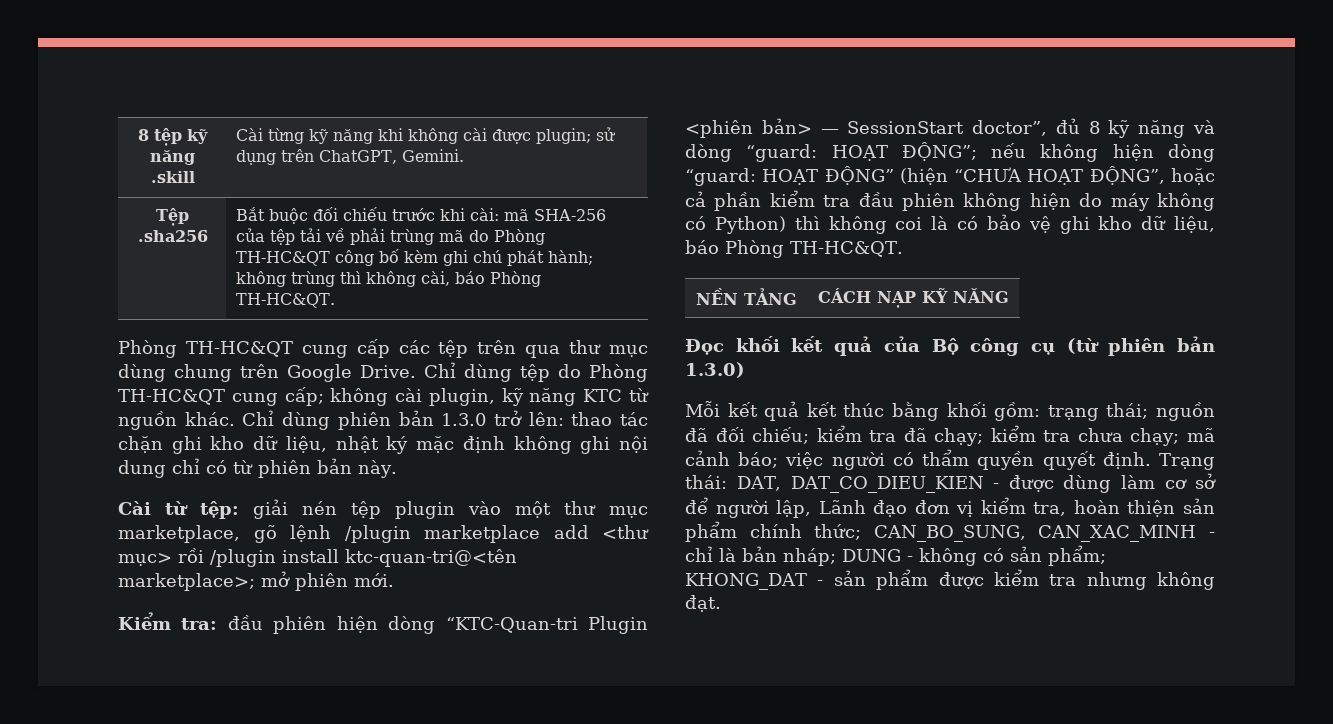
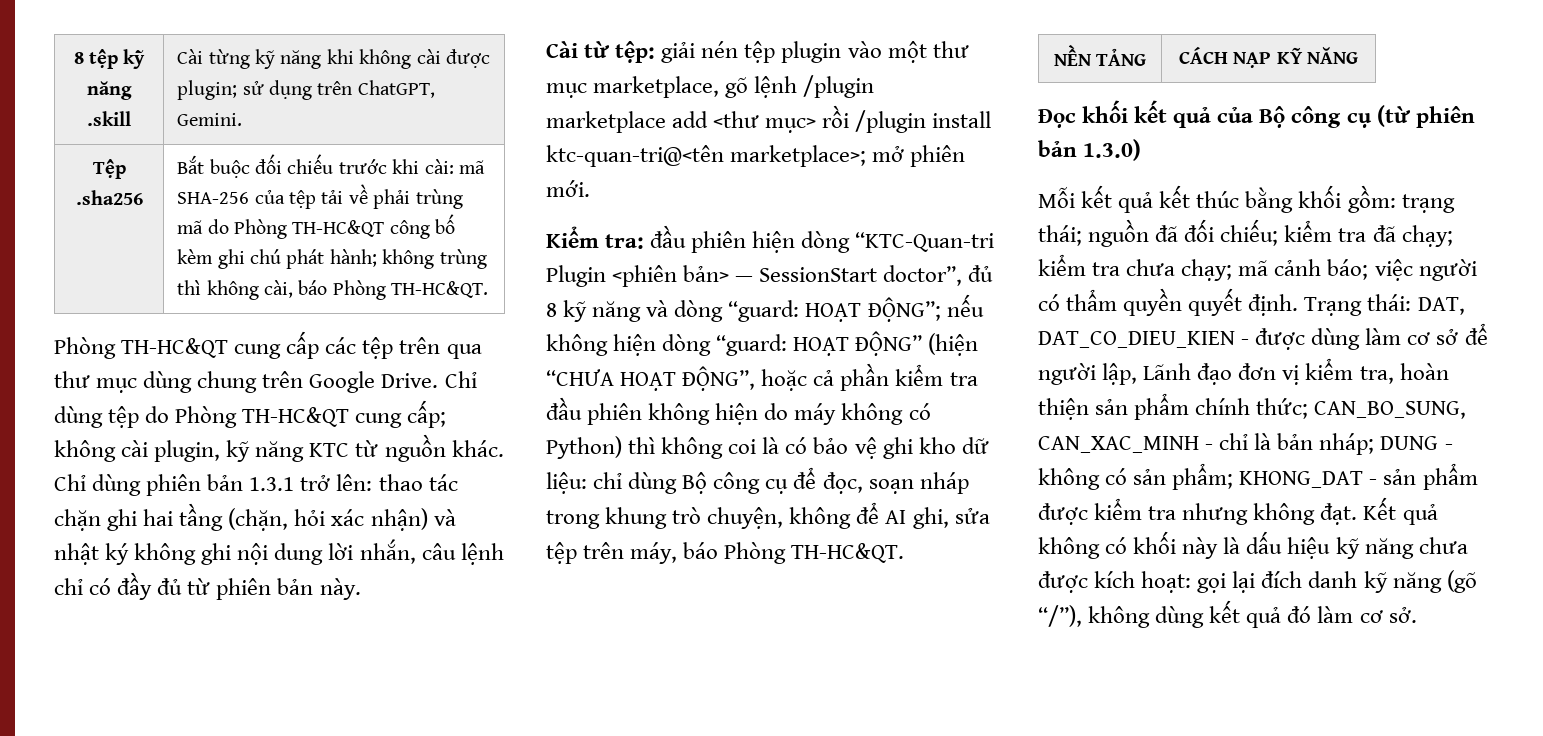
[441,413,487,426] 1.3.0 -> [249,477,295,491] 1.3.1
[210,436,649,454] [118,458,227,478] kho dữ liệu, nhật ký mặc định không ghi nội dung chỉ có -> [143,503,456,531] [54,539,504,565] [54,572,183,600] hai tầng (chặn, hỏi xác nhận) và nhật ký không ghi nội dung lời nhắn, câu lệnh chỉ có đầy đủ
[1174,216,1215,233] liệu, -> [546,467,969,494] [546,502,990,529] [546,542,678,564] liệu: chỉ dùng Bộ công cụ để đọc, soạn nháp trong khung trò chuyện, không để AI ghi, sửa tệp trên máy,
(721, 603) none -> [1363,497,1438,525] [1038,531,1468,559] [1038,570,1477,593] [1038,600,1417,628] Kết quả không có khối này là dấu hiệu kỹ năng chưa được kích hoạt: gọi lại đích danh kỹ năng (gõ “/”), không dùng kết quả đó làm cơ sở.

